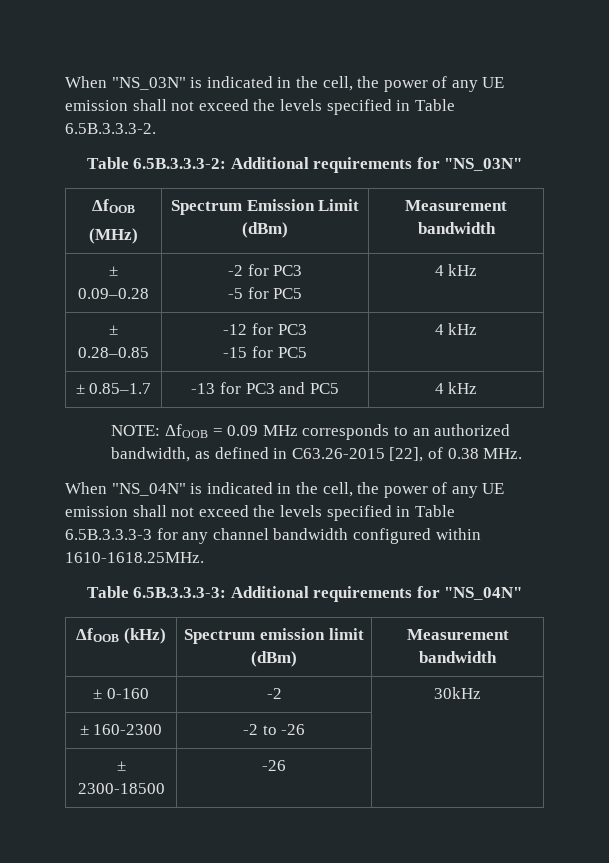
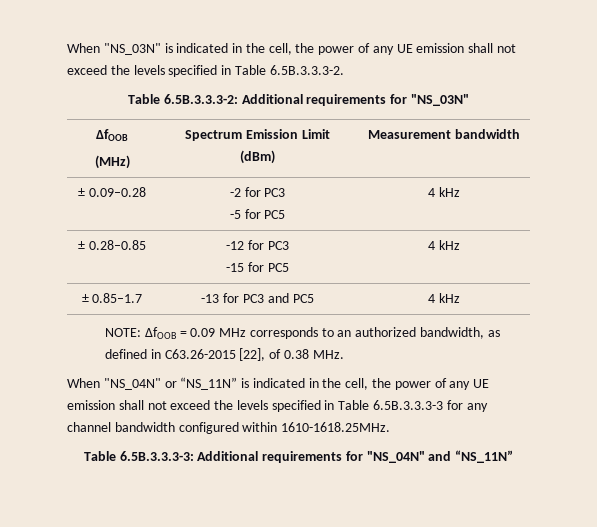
(186, 489) none -> [164,377,238,390] or “NS_11N”
[76,628,166,644] [184,628,364,644] [251,651,297,667] [406,629,509,640] [418,651,497,663] [93,688,149,699] [266,688,282,699] [433,687,481,699] [79,724,163,735] [242,724,306,735] [116,761,126,771] [77,783,165,794] [262,760,286,771] // ΔfOOB (kHz) | Spectrum emission limit (dBm) | Measurement bandwidth // ± 0-160 | -2 | 30kHz // ± 160-2300 | -2 to -26 | // ± 2300-18500 | -26 | -> [428,450,514,463] and “NS_11N”

